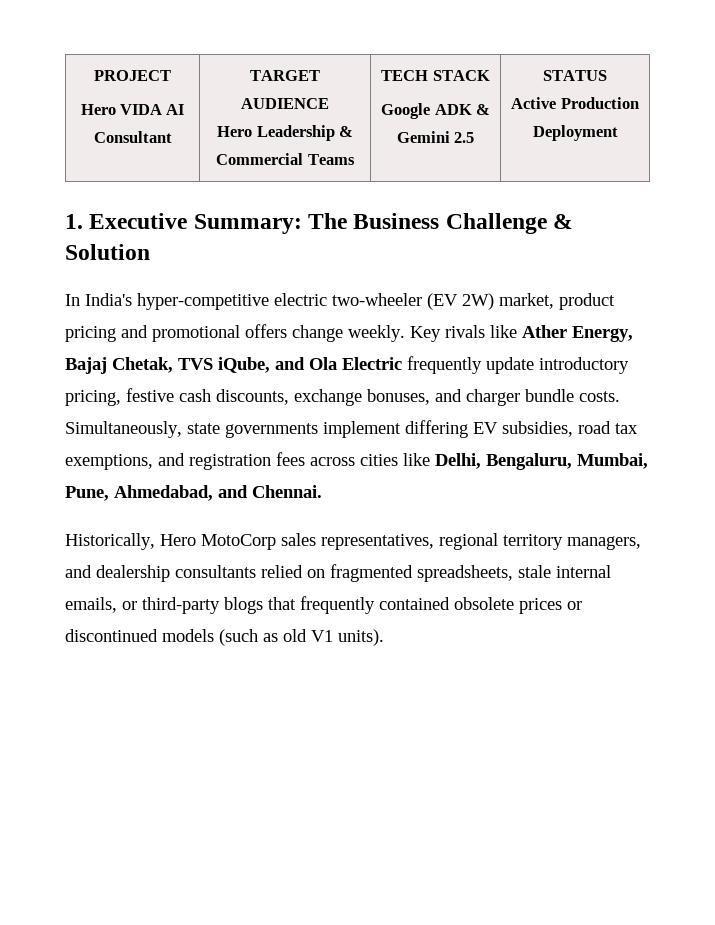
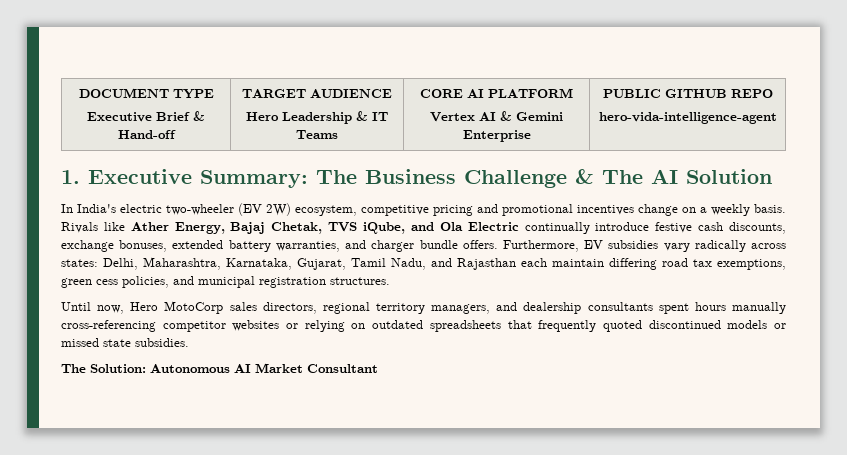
[94,70,171,81] [80,104,185,115] [93,131,172,143] PROJECT // Hero VIDA AI Consultant -> [78,88,214,99] [87,111,205,122] [117,130,176,139] DOCUMENT TYPE // Executive Brief & Hand-off
[216,153,304,165] Commercial -> [372,112,388,121] IT
[381,70,490,81] [381,103,490,119] [396,131,475,143] [543,70,607,81] [511,97,639,109] [532,125,618,141] TECH STACK // Google ADK & Gemini 2.5 | STATUS // Active Production Deployment -> [420,88,573,98] [430,111,563,122] [462,130,531,142] [602,89,773,98] [598,112,777,124] CORE AI PLATFORM // Vertex AI & Gemini Enterprise | PUBLIC GITHUB REPO // hero-vida-intelligence-agent
(574, 221) none -> [602,169,678,184] The AI
[137,293,269,310] hyper-competitive -> (116, 208) none
[499,293,615,310] market, product -> [295,205,429,216] ecosystem, competitive
[245,324,485,342] offers change weekly. Key rivals -> [577,204,786,216] [61,222,98,233] incentives change on a weekly basis. Rivals
[407,356,629,374] [65,390,121,406] frequently update introductory pricing, -> [524,222,650,234] continually introduce
[435,389,620,406] [65,420,638,438] [65,452,648,470] [65,485,322,501] [65,533,155,550] and charger bundle costs. Simultaneously, state governments implement differing EV subsidies, road tax exemptions, and registration fees across cities like Delhi, Bengaluru, Mumbai, Pune, Ahmedabad, and Chennai. // Historically, -> [172,240,786,252] [61,257,786,270] [61,276,390,288] [61,302,125,314] extended battery warranties, and charger bundle offers. Furthermore, EV subsidies vary radically across states: Delhi, Maharashtra, Karnataka, Gujarat, Tamil Nadu, and Rajasthan each maintain differing road tax exemptions, green cess policies, and municipal registration structures. // Until now,
[321,534,434,550] representatives, -> [262,302,317,314] directors,
[261,564,611,582] [65,596,582,614] [65,629,384,646] relied on fragmented spreadsheets, stale internal emails, or third-party blogs that frequently contained obsolete prices or discontinued models (such as old V1 units). -> [658,302,786,314] [61,320,786,332] [61,338,189,347] [61,363,378,373] spent hours manually cross-referencing competitor websites or relying on outdated spreadsheets that frequently quoted discontinued models or missed state subsidies. // The Solution: Autonomous AI Market Consultant

